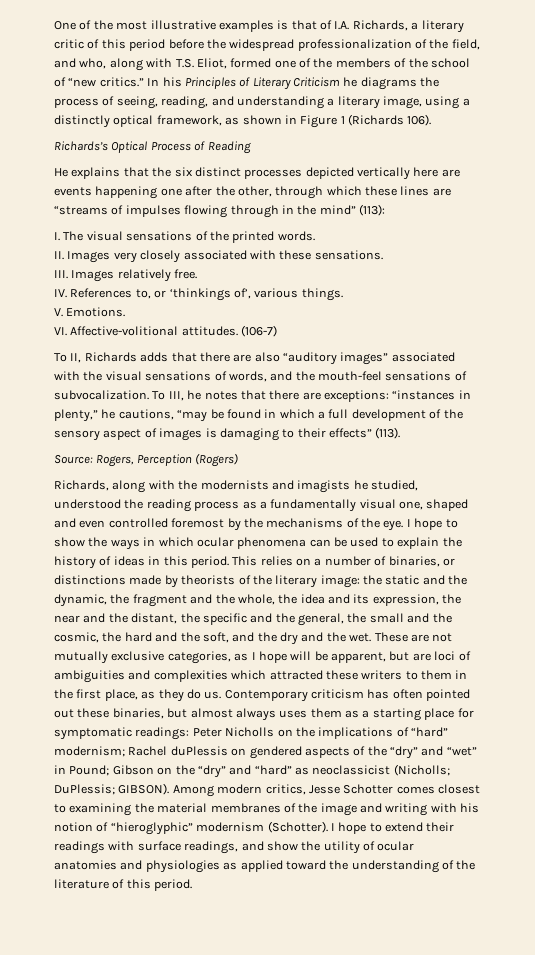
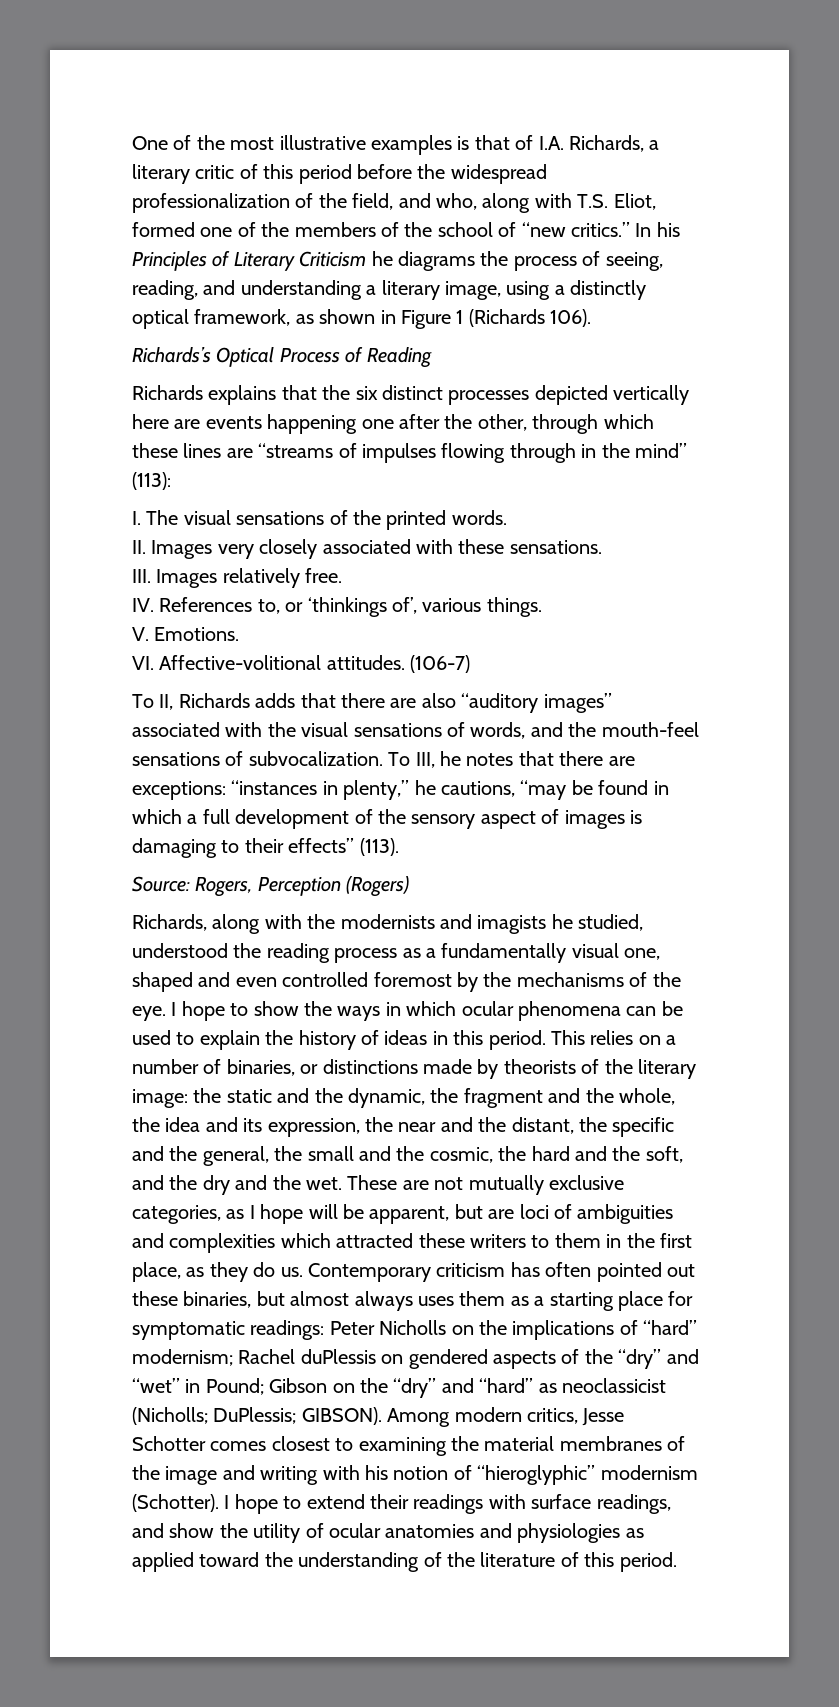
[54,168,68,177] He -> [132,385,203,400] Richards

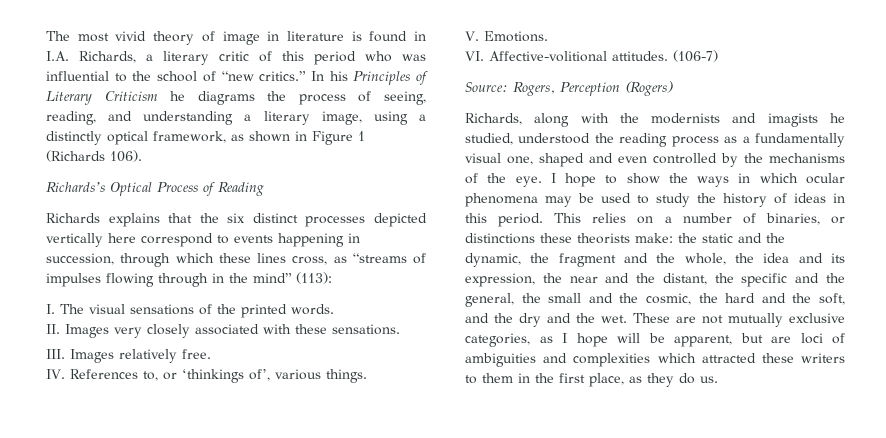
[132,135,534,155] One of the most illustrative examples is that of -> [46,31,426,45] The most vivid theory of image in literature is found in
[357,164,547,184] [132,193,656,213] [132,222,399,237] before the widespread professionalization of the field, and who, along with T.S. Eliot, formed one of the members of -> [365,51,426,62] [46,71,127,82] who was influential to
[174,414,527,434] are events happening one after the other, -> [141,233,360,247] [46,253,114,265] correspond to events happening in succession,
[226,448,253,458] are -> [292,256,347,265] cross, as
[132,693,612,713] [132,722,699,739] [132,751,635,768] [132,780,669,800] [132,809,642,829] [132,838,399,858] // To II, Richards adds that there are also “auditory images” associated with the visual sensations of words, and the mouth-feel sensations of subvocalization. To III, he notes that there are exceptions: “instances in plenty,” he cautions, “may be found in which a full development of the sensory aspect of images is damaging to their effects” (113). -> (718, 56) none
[373,972,452,987] foremost -> (717, 158) none
[626,1006,657,1016] can -> [545,196,572,207] may
[199,1030,260,1050] explain -> [656,193,690,207] study
[423,1059,696,1079] [132,1089,188,1108] made by theorists of the literary image: -> [540,233,673,244] these theorists make:
[308,1262,695,1282] [132,1291,694,1311] [132,1320,698,1340] [132,1349,699,1369] [132,1378,666,1398] [132,1407,625,1427] [132,1436,686,1456] [132,1465,698,1485] [132,1494,671,1514] [132,1523,644,1543] [132,1552,677,1572] Contemporary criticism has often pointed out these binaries, but almost always uses them as a starting place for symptomatic readings: Peter Nicholls on the implications of “hard” modernism; Rachel duPlessis on gendered aspects of the “dry” and “wet” in Pound; Gibson on the “dry” and “hard” as neoclassicist (Nicholls; DuPlessis; GIBSON). Among modern critics, Jesse Schotter comes closest to examining the material membranes of the image and writing with his notion of “hieroglyphic” modernism (Schotter). I hope to extend their readings with surface readings, and show the utility of ocular anatomies and physiologies as applied toward the understanding of the literature of this period. -> (718, 379) none

